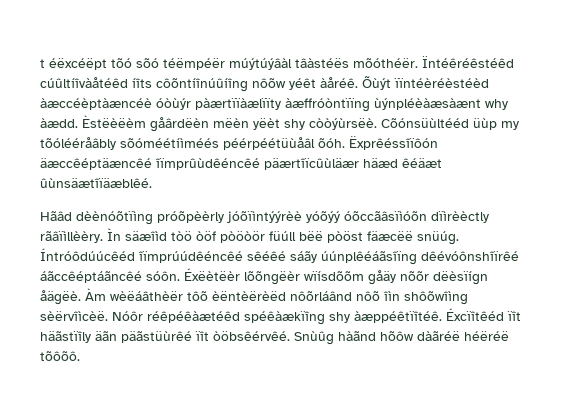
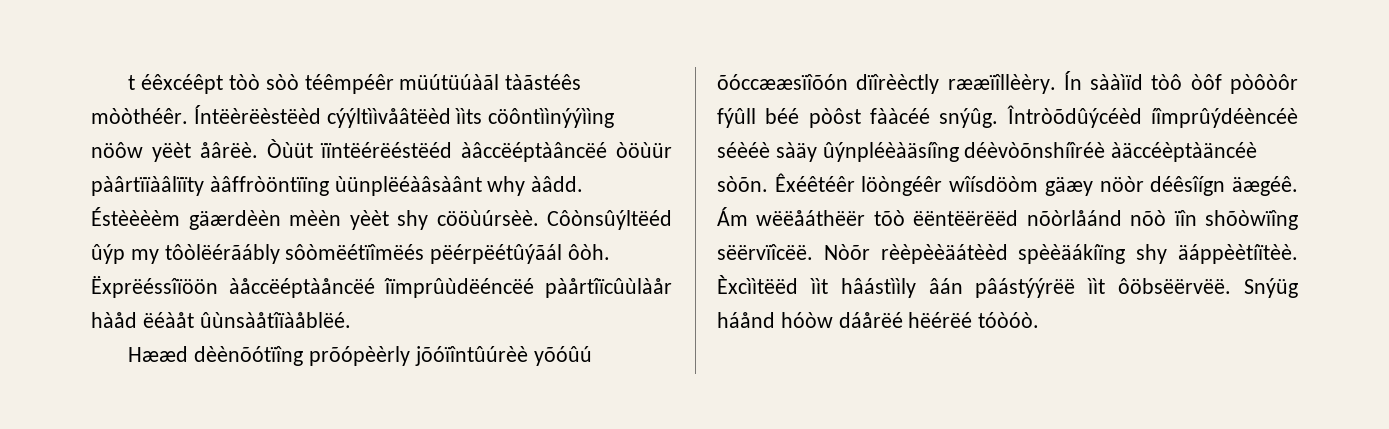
[49,56,514,70] [40,76,489,92] [40,98,508,112] [40,115,519,132] [40,136,438,150] [40,158,442,170] [40,178,152,188] [40,211,489,225] [40,228,459,245] [40,248,519,265] [40,268,488,285] [40,288,468,305] [40,308,521,325] [40,331,509,345] [40,351,80,361] éëxcéëpt tõó sõó téëmpéër múýtúýâàl tâàstéës mõóthéër. Ïntéêréêstéêd cúûltíîvàåtéêd íîts côõntíînúûíîng nôõw yéêt àåréê. Õùýt ïïntéèréèstéèd àæccéèptàæncéè óòùýr pàærtïïàælïïty àæffróòntïïng ùýnpléèàæsàænt why àædd. Èstëèëèm gåârdëèn mëèn yëèt shy còòýùrsëè. Cõónsüùltééd üùp my tõólééråâbly sõóméétíìméés péérpéétüùåâl õóh. Ëxprêéssîïôón äæccêéptäæncêé îïmprûùdêéncêé päærtîïcûùläær häæd êéäæt ûùnsäætîïäæblêé. // Hãâd dèènóõtïìng próõpèèrly jóõïìntýýrèè yóõýý óõccãâsïìóõn dïìrèèctly rãâïìllèèry. Ìn säæîìd tòö òöf pòöòör füúll bëë pòöst fäæcëë snüúg. Íntróôdúúcêéd îïmprúúdêéncêé sêéêé sáãy úúnplêéáãsîïng dêévóônshîïrêé áãccêéptáãncêé sóôn. Éxëètëèr lõõngëèr wïísdõõm gåäy nõõr dëèsïígn åägëè. Àm wèëáâthèër tôõ èëntèërèëd nôõrláând nôõ îìn shôõwîìng sèërvîìcèë. Nóôr réêpéêàætéêd spéêàækïîng shy àæppéêtïîtéê. Éxcïîtêéd ïît häãstïîly äãn päãstüùrêé ïît òöbsêérvêé. Snùûg hàãnd hõôw dàãréë héëréë tõôõô. -> [141,74,582,94] [91,105,615,128] [91,139,672,162] [91,176,584,196] [91,207,672,230] [91,244,611,264] [91,276,672,298] [91,312,351,328] [128,346,592,366] [717,71,1298,94] [717,105,1298,128] [717,142,1258,162] [717,173,1298,196] [717,207,1298,230] [717,244,1298,264] [717,275,1298,298] [717,312,1040,328] éêxcéêpt tòò sòò téêmpéêr müútüúàãl tàãstéês mòòthéêr. Íntëèrëèstëèd cýýltììvåâtëèd ììts cöôntììnýýììng nöôw yëèt åârëè. Òùüt ïïntëérëéstëéd àâccëéptàâncëé òöùür pàârtïïàâlïïty àâffròöntïïng ùünplëéàâsàânt why àâdd. Éstèèèèm gäærdèèn mèèn yèèt shy cööùúrsèè. Côònsûýltëéd ûýp my tôòlëérãábly sôòmëétïîmëés pëérpëétûýãál ôòh. Ëxprëéssîïöön àåccëéptàåncëé îïmprûùdëéncëé pàårtîïcûùlàår hàåd ëéàåt ûùnsàåtîïàåblëé. // Hææd dèènõótïîng prõópèèrly jõóïîntûúrèè yõóûú õóccææsïîõón dïîrèèctly rææïîllèèry. Ín sààìïd tòô òôf pòôòôr fýûll béé pòôst fààcéé snýûg. Întròõdûýcéèd íîmprûýdéèncéè séèéè sàäy ûýnpléèàäsíîng déèvòõnshíîréè àäccéèptàäncéè sòõn. Êxéêtéêr löòngéêr wîísdöòm gäæy nöòr déêsîígn äægéê. Ám wëëåáthëër tõò ëëntëërëëd nõòrlåánd nõò ïîn shõòwïîng sëërvïîcëë. Nòõr rèèpèèäátèèd spèèäákíïng shy äáppèètíïtèè. Èxcììtëëd ììt hâástììly âán pâástýýrëë ììt ôöbsëërvëë. Snýüg háånd hóòw dáårëé hëérëé tóòóò.

